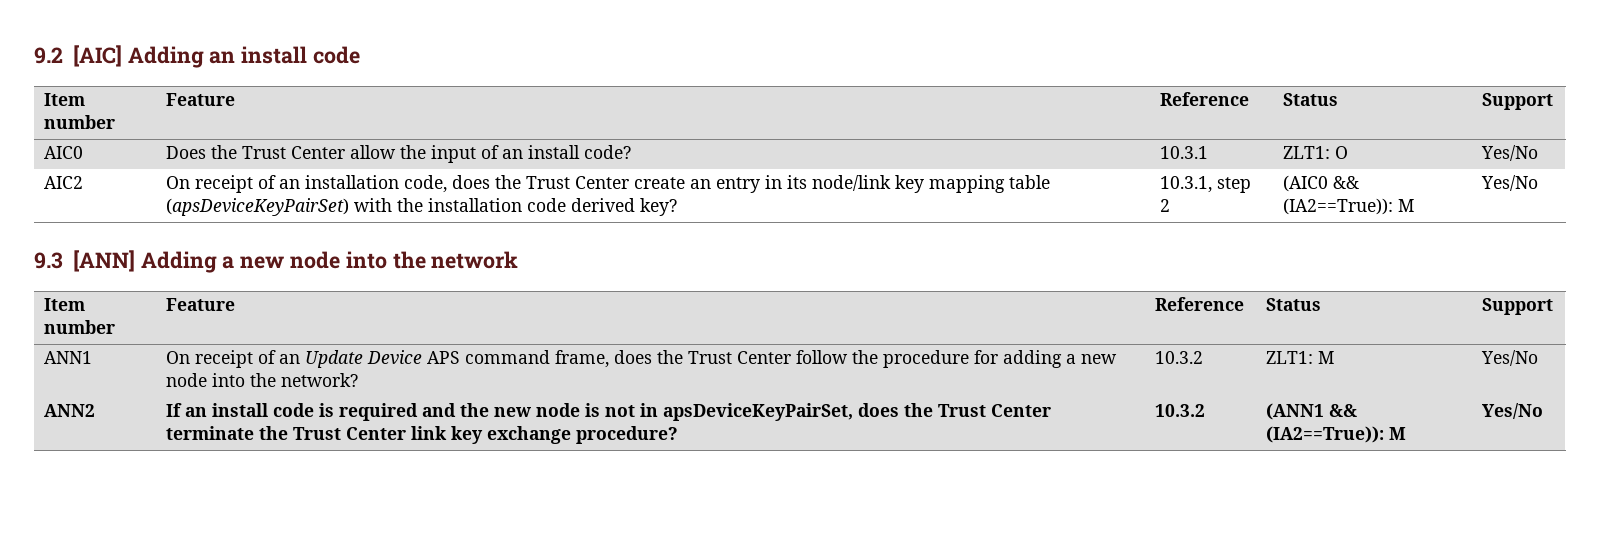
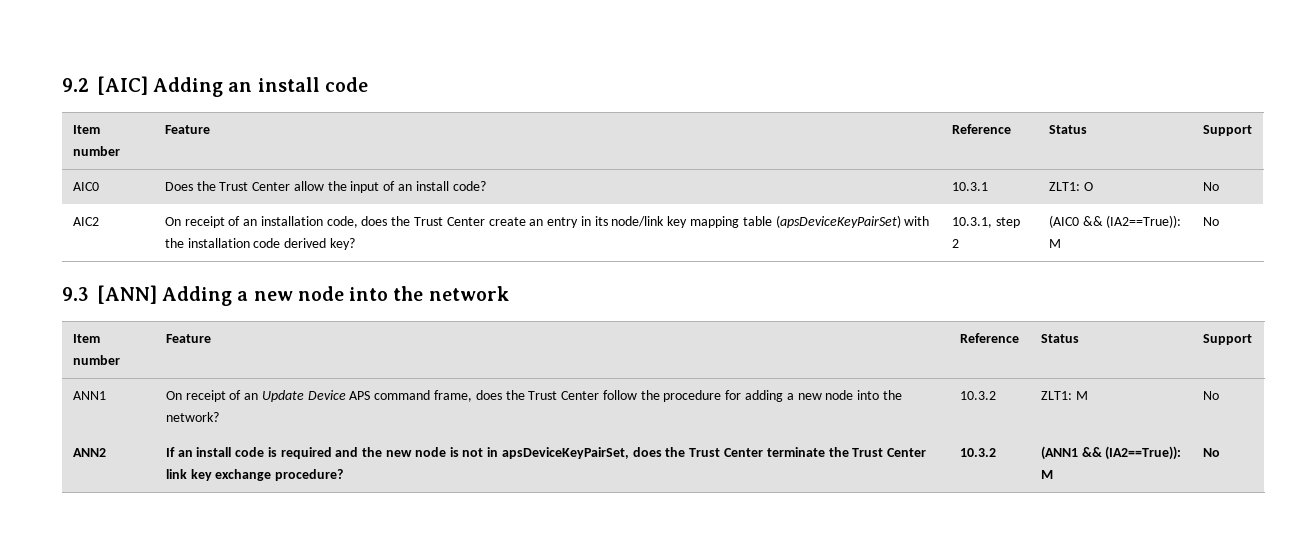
[1481,145,1539,161] Yes/No -> [1202,182,1219,191] No
[1481,175,1539,191] Yes/No -> [1202,217,1219,226] No
[1481,350,1539,366] Yes/No -> [1202,391,1219,400] No
[1482,403,1544,419] Yes/No -> [1202,448,1220,457] No

